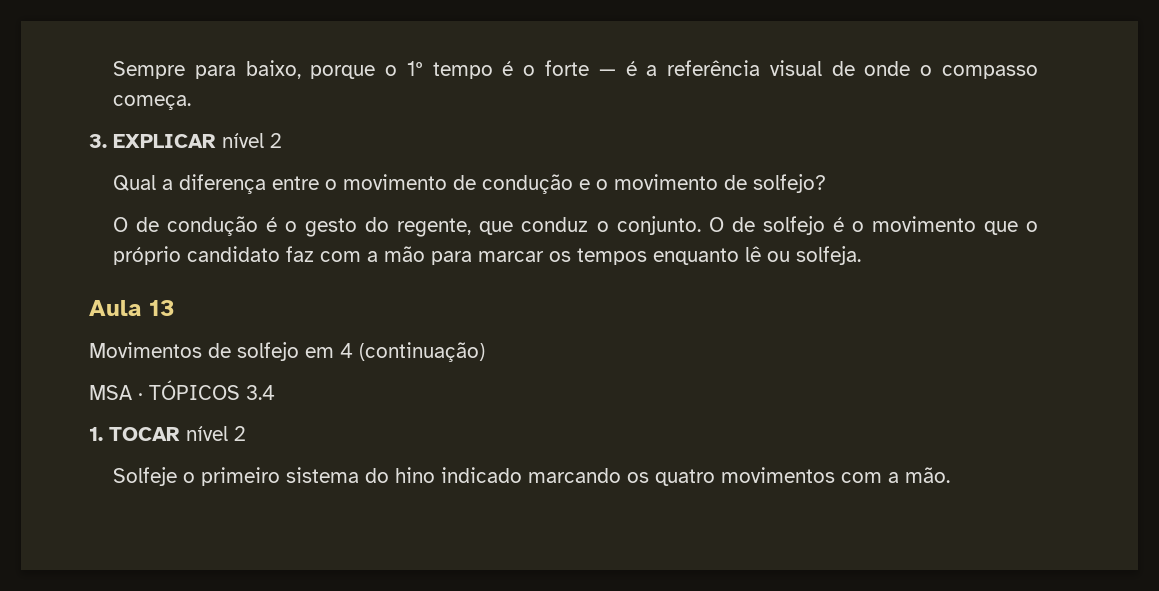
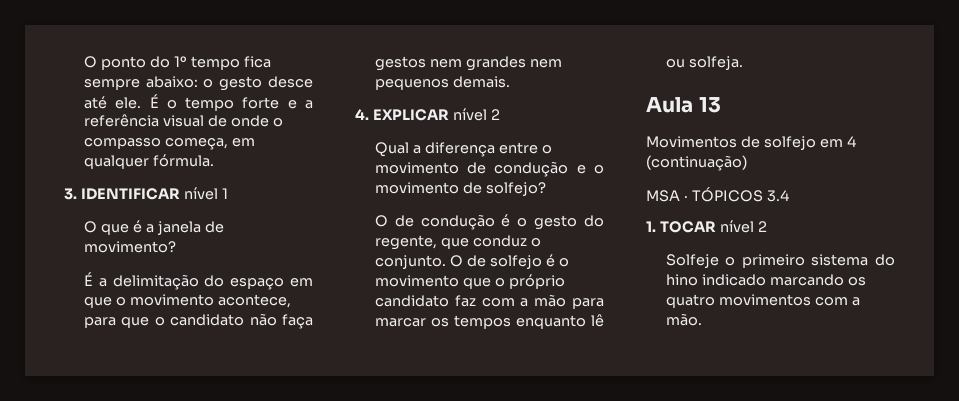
[112,60,637,79] Sempre para baixo, porque o 1º tempo é o forte — é -> [83,56,271,70] [83,76,314,91] [83,94,297,111] O ponto do 1º tempo fica sempre abaixo: o gesto desce até ele. É o tempo forte e
[112,95,191,110] [89,134,107,148] começa. // 3. -> [164,138,255,150] [83,154,214,169] [64,187,228,200] [83,220,224,235] [83,241,176,253] [83,272,313,290] [83,294,291,308] [83,313,313,329] [374,56,562,71] [374,76,510,90] [355,109,369,120] começa, em qualquer fórmula. // 3. IDENTIFICAR nível 1 // O que é a janela de movimento? // É a delimitação do espaço em que o movimento acontece, para que o candidato não faça gestos nem grandes nem pequenos demais. // 4.

